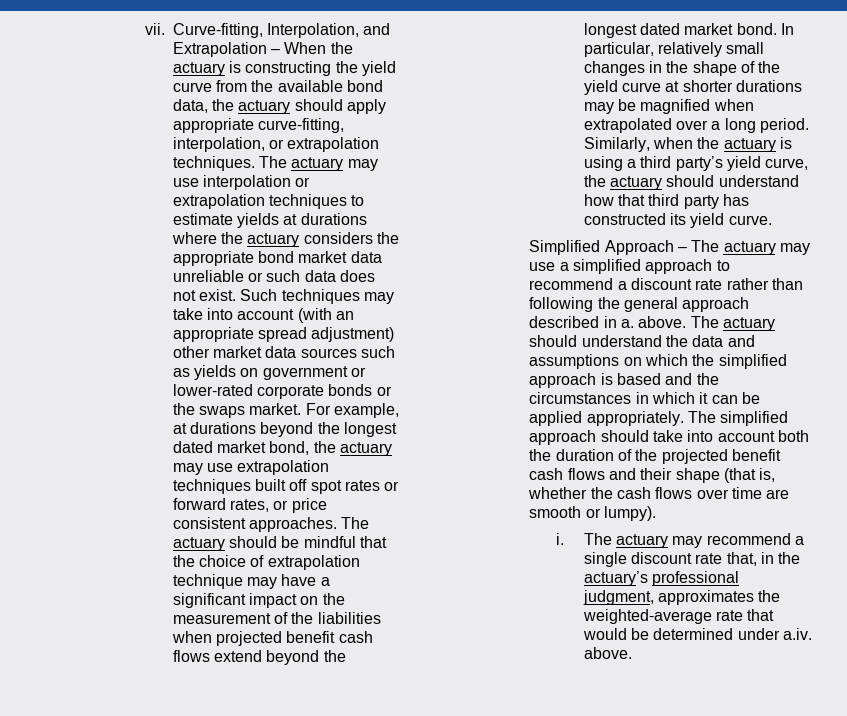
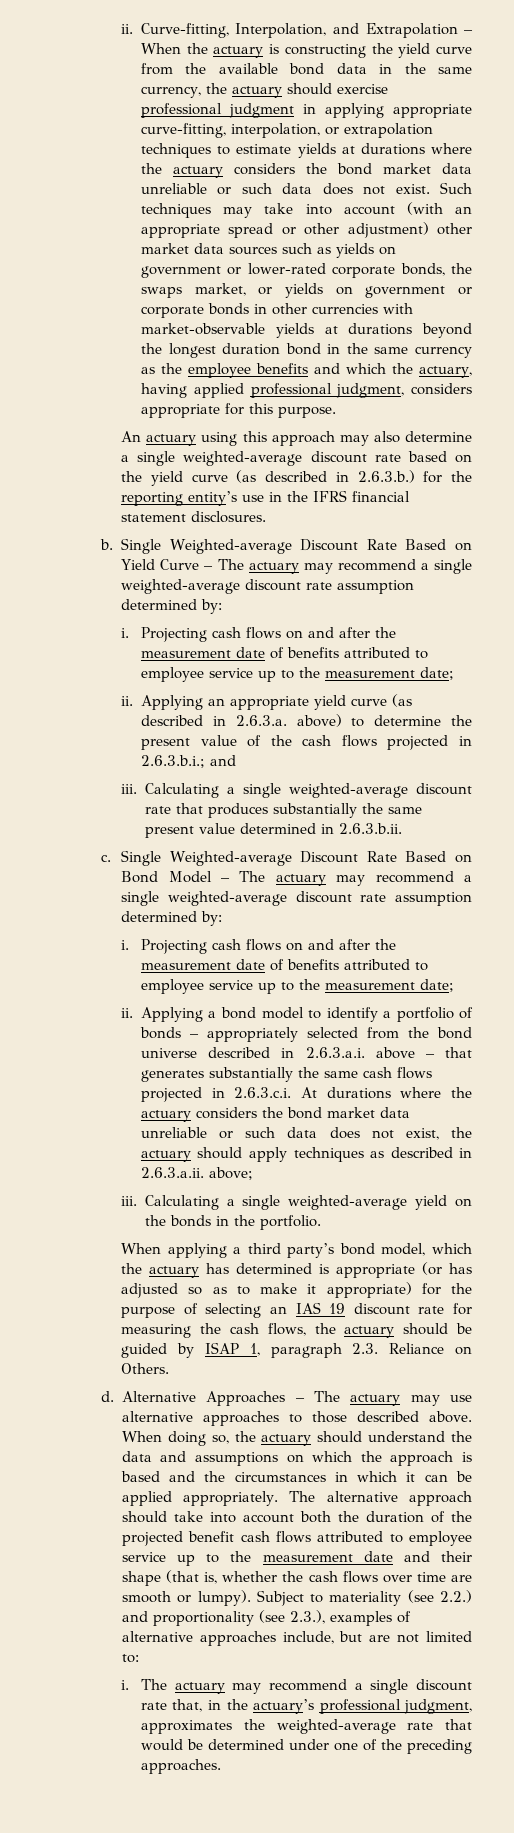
[144,23,165,35] vii. -> [121,24,134,34] ii.
[172,99,387,114] data, the actuary should apply -> [336,63,472,74] [140,83,388,98] [140,103,384,118] data in the same currency, the actuary should exercise professional judgment in applying
[172,156,378,171] [172,175,311,190] [172,194,265,209] techniques. The actuary may use interpolation or extrapolation -> (433, 130) none
[172,251,254,266] appropriate -> (327, 168) none
(308, 334) none -> [281,223,340,235] or other
[328,384,392,396] [172,403,400,418] bonds or the swaps market. For example, -> [400,263,473,276] [140,283,473,298] [140,303,413,318] [140,323,314,338] bonds, the swaps market, or yields on government or corporate bonds in other currencies with market-observable yields
[172,441,393,456] [172,460,330,475] [172,479,400,494] [172,498,327,513] [172,517,370,532] [172,536,388,551] [172,555,360,570] [172,574,330,589] [172,593,345,608] [172,612,381,624] [171,631,373,646] [172,650,346,665] [583,23,795,38] [583,42,765,57] [583,61,781,76] [583,80,803,95] [583,99,754,114] [583,118,810,133] [583,137,793,152] [583,156,809,171] [583,175,799,190] [583,194,750,209] [583,213,772,228] [529,240,674,255] dated market bond, the actuary may use extrapolation techniques built off spot rates or forward rates, or price consistent approaches. The actuary should be mindful that the choice of extrapolation technique may have a significant impact on the measurement of the liabilities when projected benefit cash flows extend beyond the longest dated market bond. In particular, relatively small changes in the shape of the yield curve at shorter durations may be magnified when extrapolated over a long period. Similarly, when the actuary is using a third party’s yield curve, the actuary should understand how that third party has constructed its yield curve. // Simplified Approach -> [222,343,472,358] [140,363,473,378] [140,383,473,398] [140,403,336,418] [121,431,472,446] [121,451,472,466] [121,470,472,486] [121,490,411,506] [121,511,267,523] [100,538,472,554] [121,559,472,574] [121,579,415,594] [121,599,223,614] [121,627,396,642] [140,647,428,659] [140,667,454,682] [121,694,412,710] [140,714,472,727] [140,735,472,750] [140,755,236,768] [121,783,472,798] [144,803,422,818] [144,823,402,838] [101,850,472,866] [121,871,472,886] [121,891,472,906] [121,911,223,926] [121,939,396,954] [140,959,428,971] [140,979,454,994] [121,1007,474,1022] [139,1027,473,1042] [140,1047,473,1059] [140,1067,432,1082] [140,1087,473,1102] [140,1107,410,1122] [140,1127,472,1140] [140,1147,473,1162] [140,1167,253,1180] [121,1195,472,1210] [144,1215,321,1230] [121,1243,472,1258] [121,1262,473,1278] [121,1282,472,1298] [121,1302,472,1318] [121,1323,472,1338] [121,1342,472,1358] [121,1363,170,1374] [101,1391,286,1406] duration bond in the same currency as the employee benefits and which the actuary, having applied professional judgment, considers appropriate for this purpose. // An actuary using this approach may also determine a single weighted-average discount rate based on the yield curve (as described in 2.6.3.b.) for the reporting entity’s use in the IFRS financial statement disclosures. // b. Single Weighted-average Discount Rate Based on Yield Curve – The actuary may recommend a single weighted-average discount rate assumption determined by: // i. Projecting cash flows on and after the measurement date of benefits attributed to employee service up to the measurement date; // ii. Applying an appropriate yield curve (as described in 2.6.3.a. above) to determine the present value of the cash flows projected in 2.6.3.b.i.; and // iii. Calculating a single weighted-average discount rate that produces substantially the same present value determined in 2.6.3.b.ii. // c. Single Weighted-average Discount Rate Based on Bond Model – The actuary may recommend a single weighted-average discount rate assumption determined by: // i. Projecting cash flows on and after the measurement date of benefits attributed to employee service up to the measurement date; // ii. Applying a bond model to identify a portfolio of bonds – appropriately selected from the bond universe described in 2.6.3.a.i. above – that generates substantially the same cash flows projected in 2.6.3.c.i. At durations where the actuary considers the bond market data unreliable or such data does not exist, the actuary should apply techniques as described in 2.6.3.a.ii. above; // iii. Calculating a single weighted-average yield on the bonds in the portfolio. // When applying a third party’s bond model, which the actuary has determined is appropriate (or has adjusted so as to make it appropriate) for the purpose of selecting an IAS 19 discount rate for measuring the cash flows, the actuary should be guided by ISAP 1, paragraph 2.3. Reliance on Others. // d. Alternative Approaches
[559,259,730,274] [529,278,803,290] [529,297,750,312] [529,316,719,328] a simplified approach to recommend a discount rate rather than following the general approach described in a. above. The -> [121,1411,473,1426] [121,1431,256,1446] alternative approaches to those described above. When doing so, the
[718,354,787,369] simplified -> (382, 1456) none
[720,411,789,426] simplified -> [326,1491,398,1502] alternative
(605, 474) none -> [317,1531,472,1546] [121,1551,393,1566] attributed to employee service up to the measurement date
(656, 513) none -> [256,1590,472,1606] [121,1610,411,1626] [121,1631,472,1646] [121,1654,139,1663] Subject to materiality (see 2.2.) and proportionality (see 2.3.), examples of alternative approaches include, but are not limited to:
[782,628,812,640] [583,647,632,659] a.iv. above. -> [333,1739,473,1754] [140,1759,221,1774] one of the preceding approaches.

